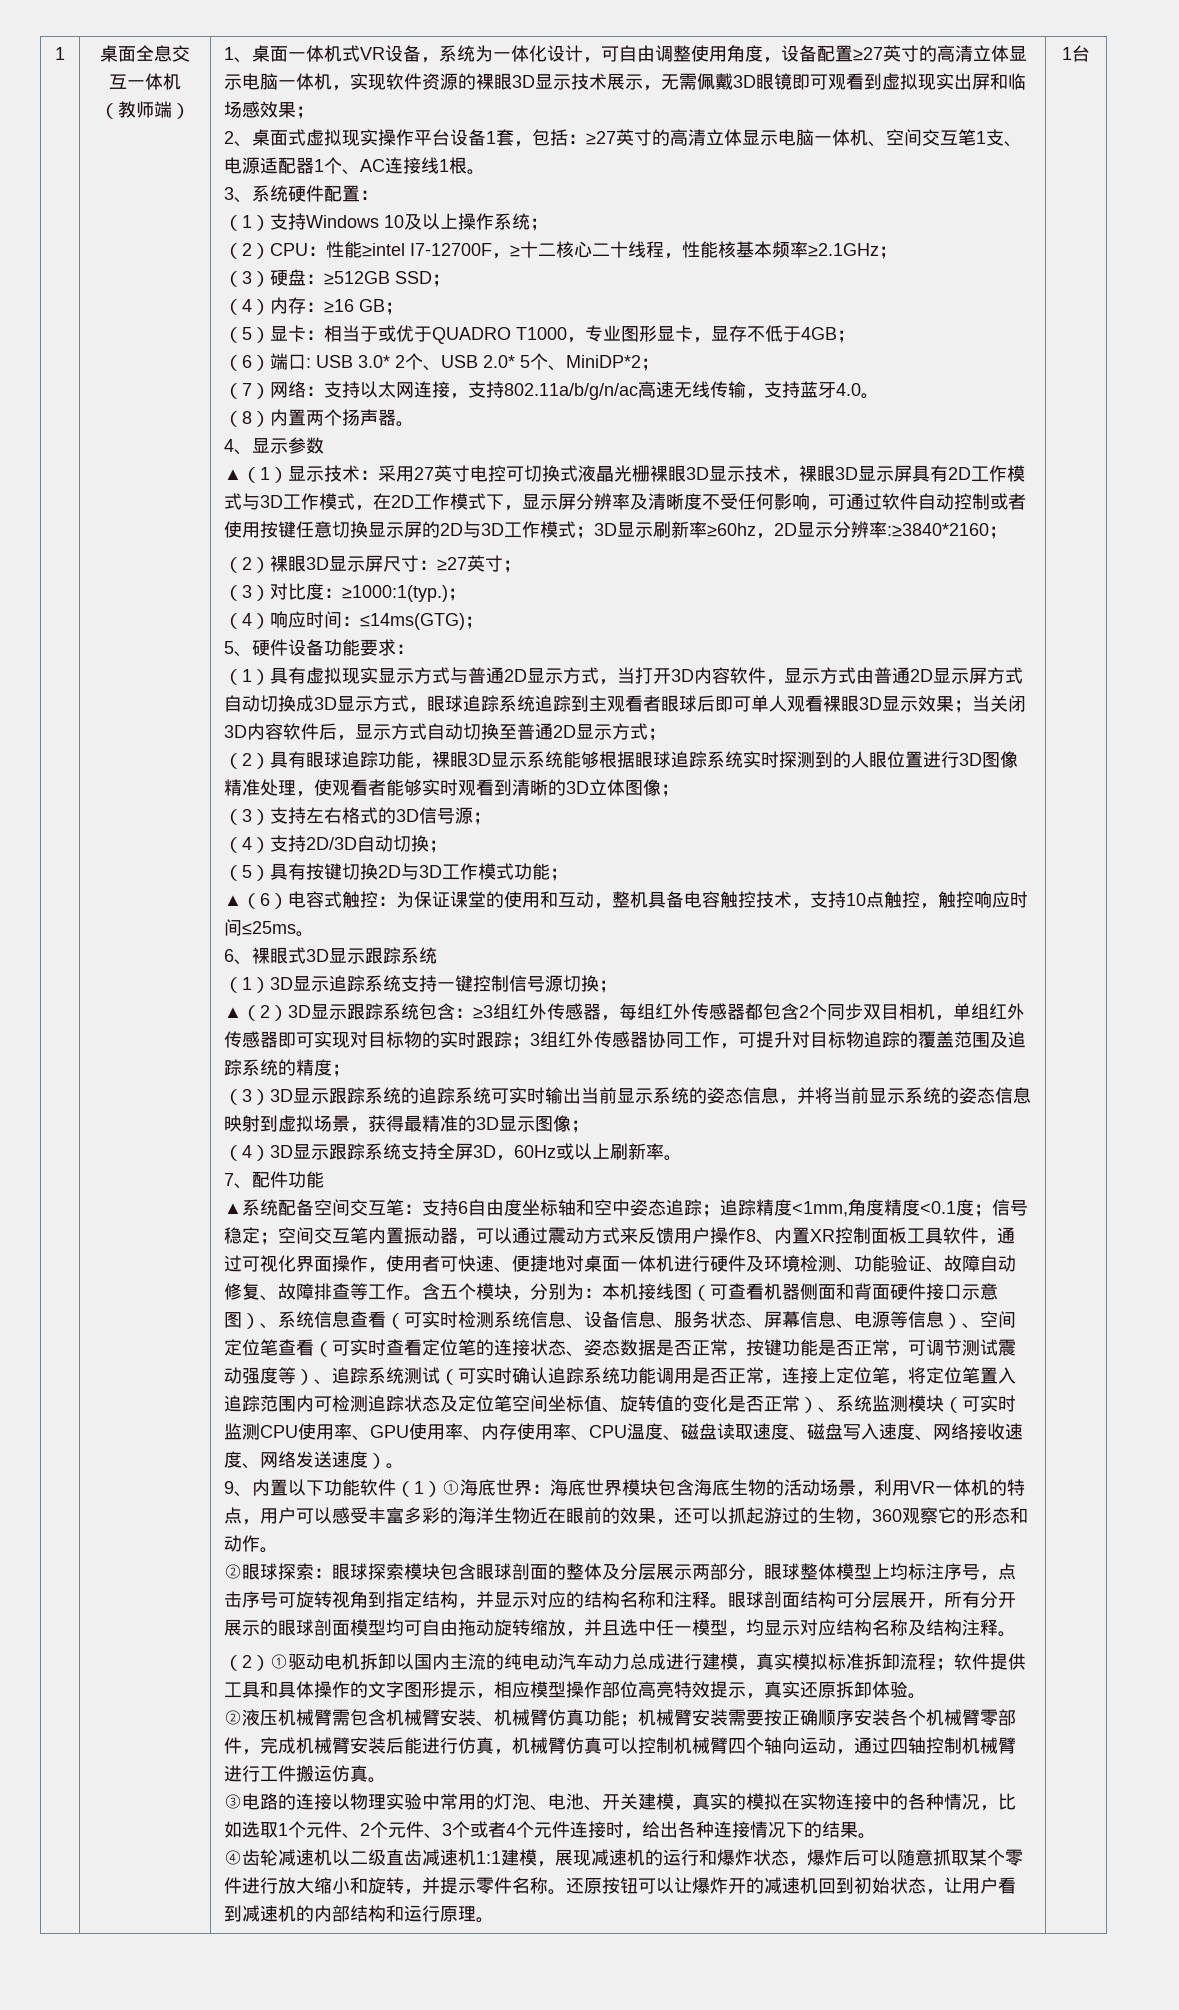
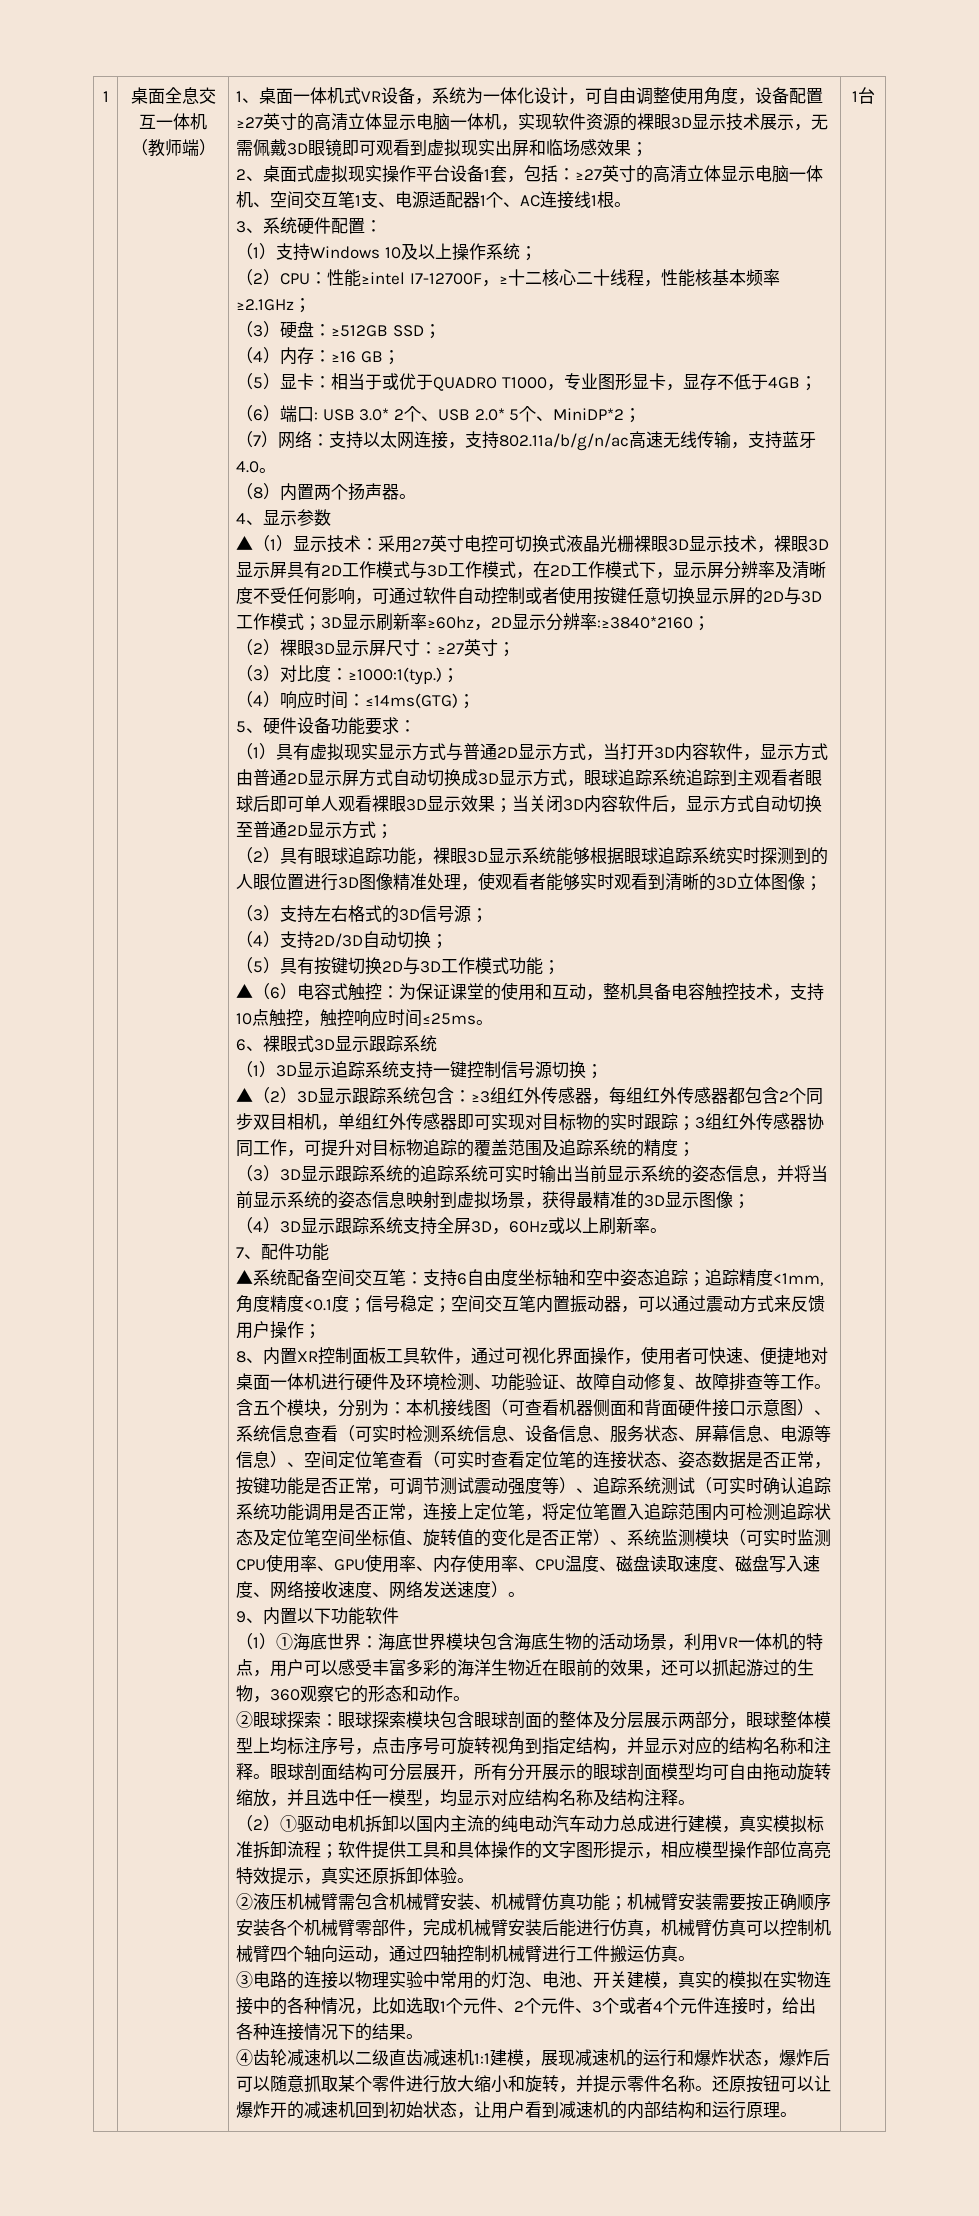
(747, 1235) none -> [304,1324,322,1339] ； //
(397, 1487) none -> (400, 1615) //

